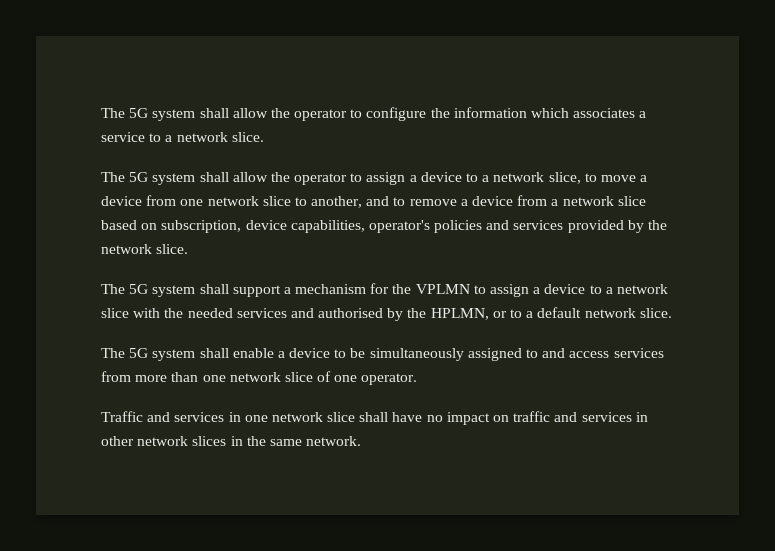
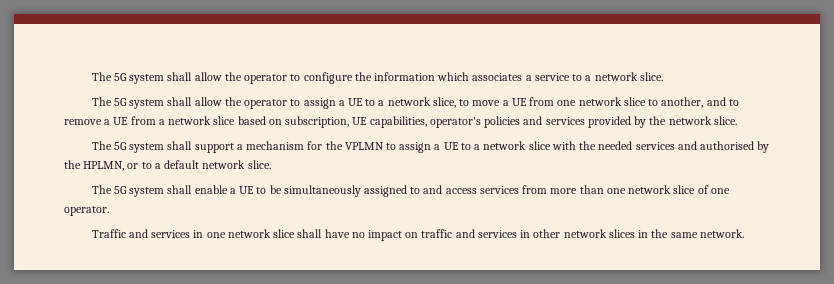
[420,172,462,182] device -> [348,98,364,106] UE
[101,196,142,206] device -> [511,98,527,106] UE
[472,196,514,206] device -> [113,117,129,125] UE
[245,220,287,230] device -> [352,117,368,125] UE
[544,284,586,294] device -> [443,142,459,150] UE
[289,348,331,358] device -> [239,186,255,194] UE

